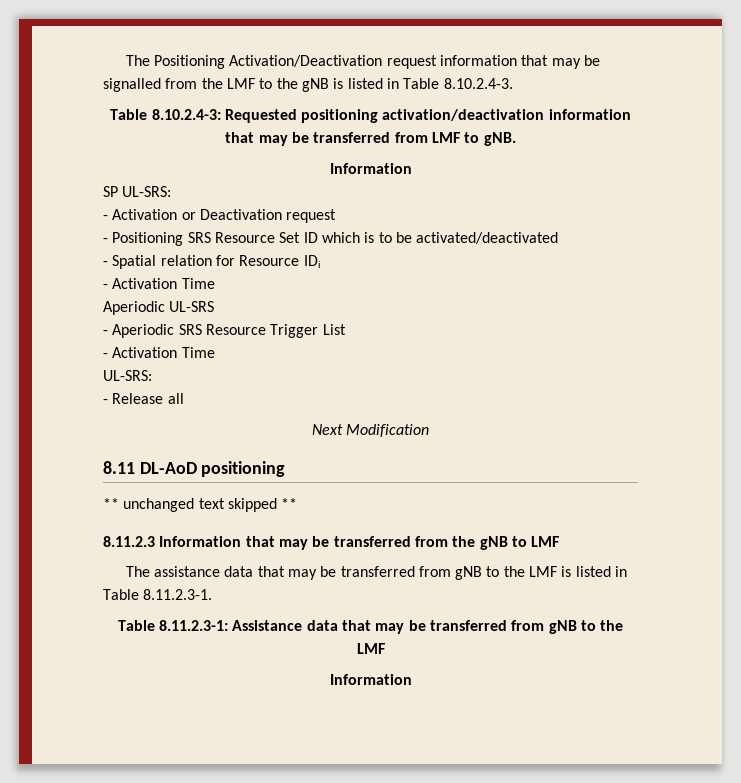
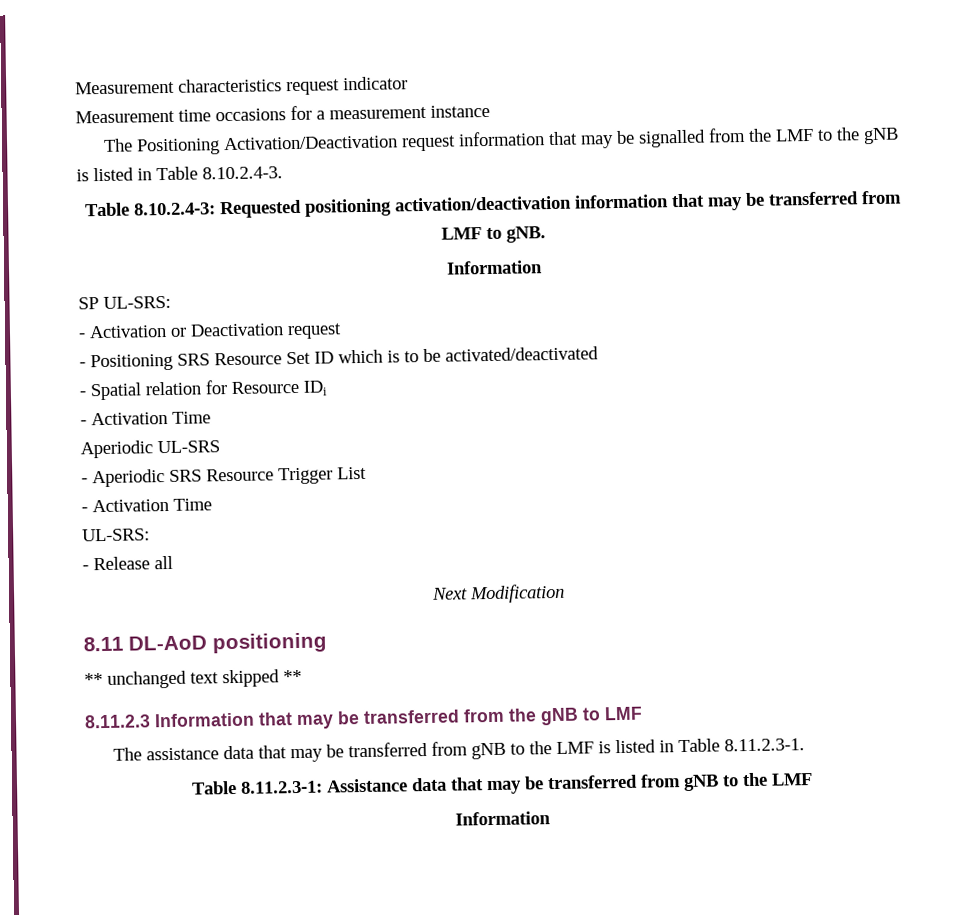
(125, 60) none -> [75,76,408,96] [75,104,490,124] Measurement characteristics request indicator // Measurement time occasions for a measurement instance //

